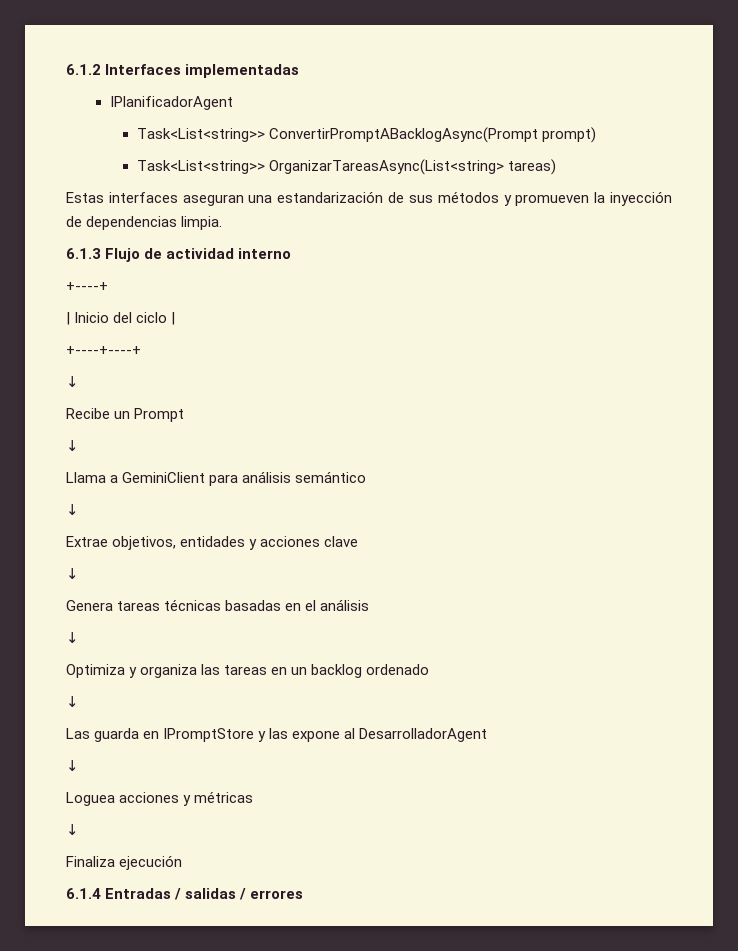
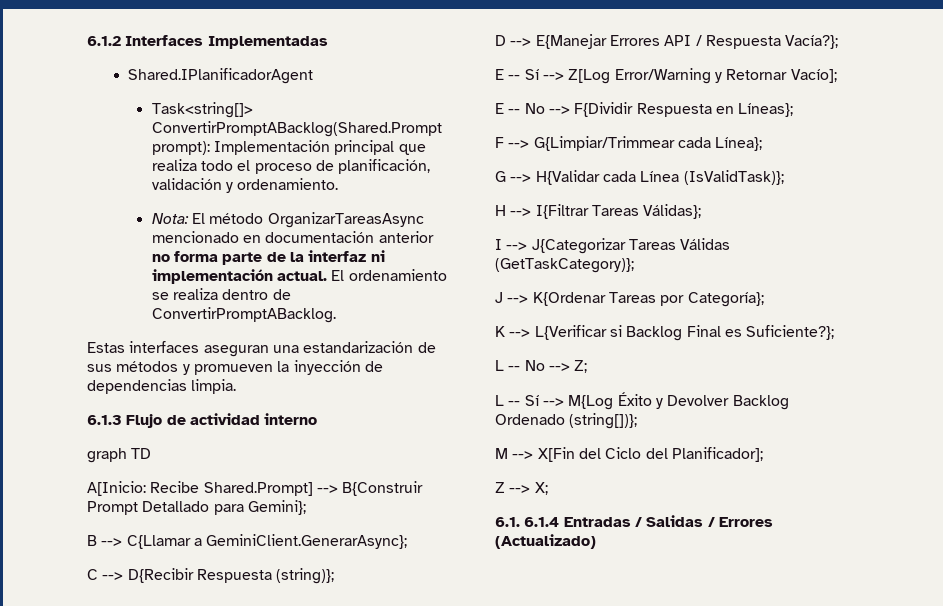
[185,64,300,78] [109,96,233,110] [136,127,596,143] [136,159,556,175] implementadas // IPlanificadorAgent // Task<List<string>> ConvertirPromptABacklogAsync(Prompt prompt) // Task<List<string>> OrganizarTareasAsync(List<string> tareas) -> [207,36,328,49] [128,68,314,84] [151,102,253,118] [151,121,442,137] [151,140,426,155] [151,159,431,174] [151,178,339,193] [151,212,424,228] [151,231,434,243] [151,250,385,265] [151,269,447,284] [151,288,291,300] [151,307,336,323] Implementadas // Shared.IPlanificadorAgent // Task<string[]> ConvertirPromptABacklog(Shared.Prompt prompt): Implementación principal que realiza todo el proceso de planificación, validación y ordenamiento. // Nota: El método OrganizarTareasAsync mencionado en documentación anterior no forma parte de la interfaz ni implementación actual. El ordenamiento se realiza dentro de ConvertirPromptABacklog.
[66,282,108,291] [66,312,176,325] [66,346,141,355] [66,376,79,387] [66,408,185,422] [66,440,79,451] [66,471,367,486] [66,504,79,515] [66,536,359,550] [66,568,79,579] [66,599,370,611] [66,632,79,643] [66,664,430,678] [66,696,79,707] [66,728,488,742] [66,760,79,771] [66,791,254,806] [66,824,79,835] [66,855,183,870] [66,888,304,900] +----+ // | Inicio del ciclo | // +----+----+ // ↓ // Recibe un Prompt // ↓ // Llama a GeminiClient para análisis semántico // ↓ // Extrae objetivos, entidades y acciones clave // ↓ // Genera tareas técnicas basadas en el análisis // ↓ // Optimiza y organiza las tareas en un backlog ordenado // ↓ // Las guarda en IPromptStore y las expone al DesarrolladorAgent // ↓ // Loguea acciones y métricas // ↓ // Finaliza ejecución // 6.1.4 Entradas / salidas / errores -> [87,448,152,463] [87,481,424,496] [87,500,306,515] [87,534,408,549] [87,568,335,584] [495,34,839,49] [495,68,837,84] [495,102,794,117] [495,136,763,151] [495,170,784,185] [495,204,702,219] [495,238,731,254] [495,258,634,273] [495,292,764,307] [495,325,835,341] [495,360,588,373] [495,392,789,410] [495,413,638,429] [495,447,763,462] [495,482,548,495] [495,515,773,527] [495,534,596,549] graph TD // A[Inicio: Recibe Shared.Prompt] --> B{Construir Prompt Detallado para Gemini}; // B --> C{Llamar a GeminiClient.GenerarAsync}; // C --> D{Recibir Respuesta (string)}; // D --> E{Manejar Errores API / Respuesta Vacía?}; // E -- Sí --> Z[Log Error/Warning y Retornar Vacío]; // E -- No --> F{Dividir Respuesta en Líneas}; // F --> G{Limpiar/Trimmear cada Línea}; // G --> H{Validar cada Línea (IsValidTask)}; // H --> I{Filtrar Tareas Válidas}; // I --> J{Categorizar Tareas Válidas (GetTaskCategory)}; // J --> K{Ordenar Tareas por Categoría}; // K --> L{Verificar si Backlog Final es Suficiente?}; // L -- No --> Z; // L -- Sí --> M{Log Éxito y Devolver Backlog Ordenado (string[])}; // M --> X[Fin del Ciclo del Planificador]; // Z --> X; // 6.1. 6.1.4 Entradas / Salidas / Errores (Actualizado)

